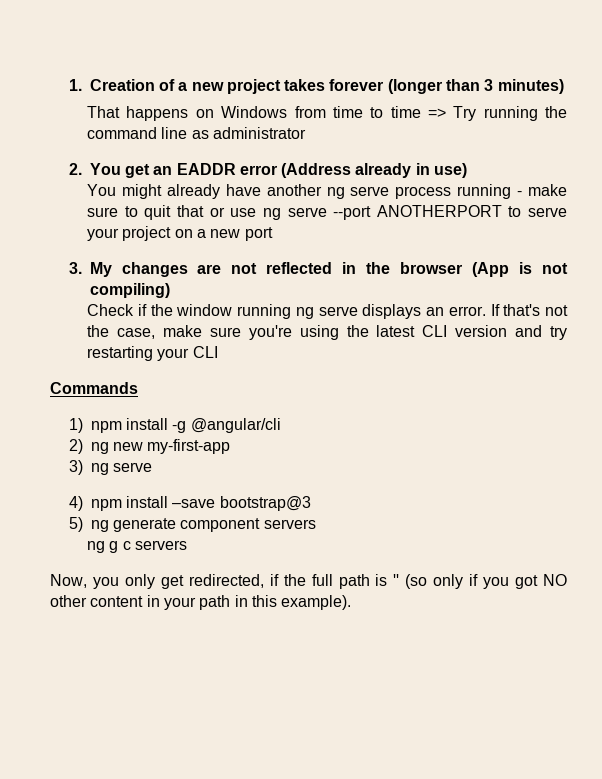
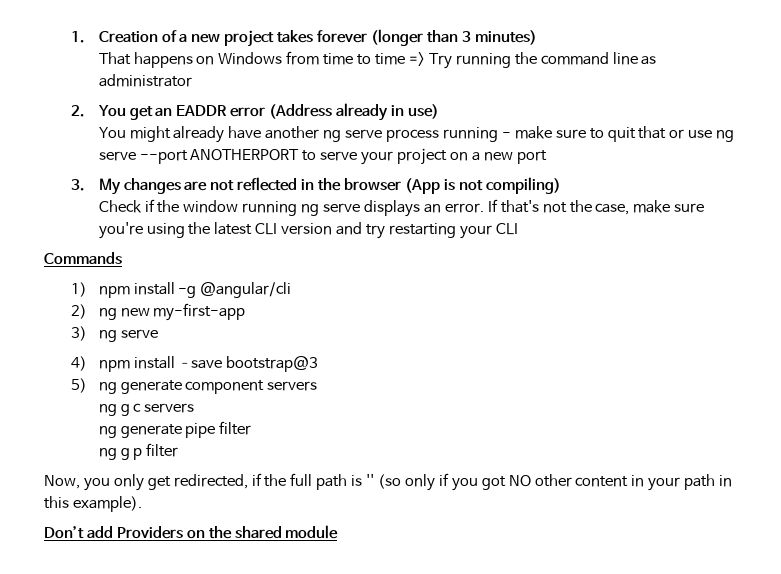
(188, 545) none -> [98,421,252,438] [98,443,179,460] // ng generate pipe filter // ng g p filter
(352, 602) none -> [44,525,339,539] // Don’t add Providers on the shared module

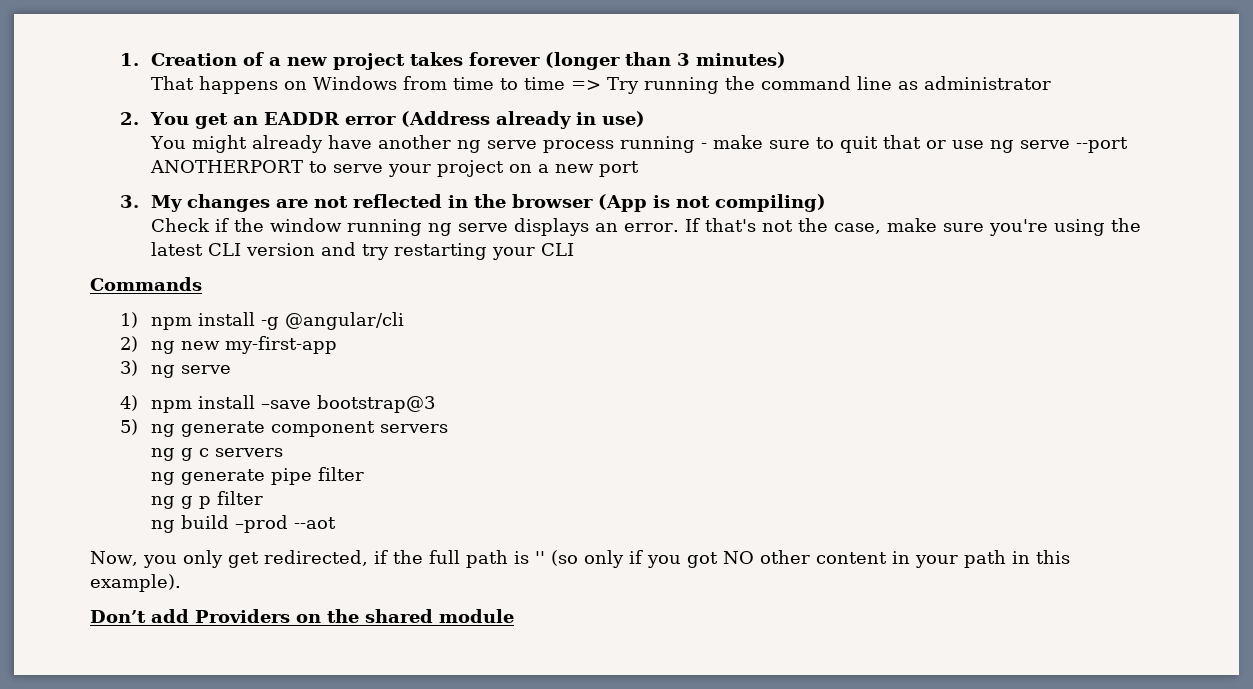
(179, 450) none -> [150,515,336,533] // ng build –prod --aot

